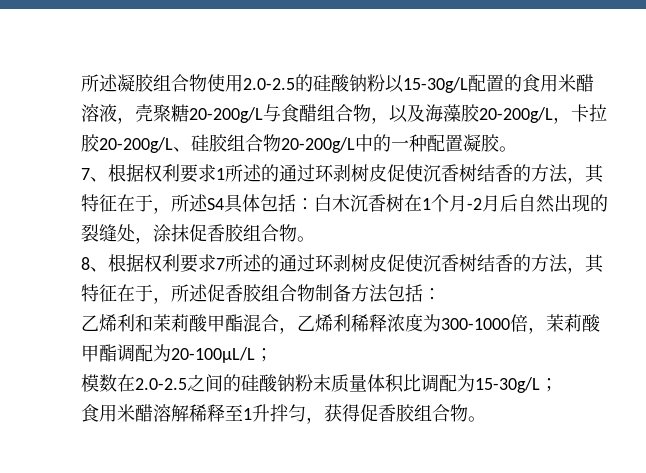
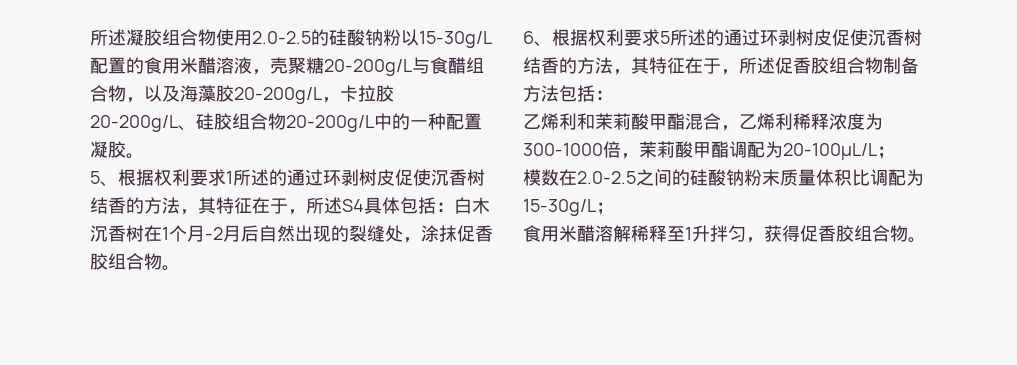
[81,168,90,180] 7 -> [90,171,100,184] 5
[81,254,225,273] 8、根据权利要求7 -> [523,29,670,47] 6、根据权利要求5

